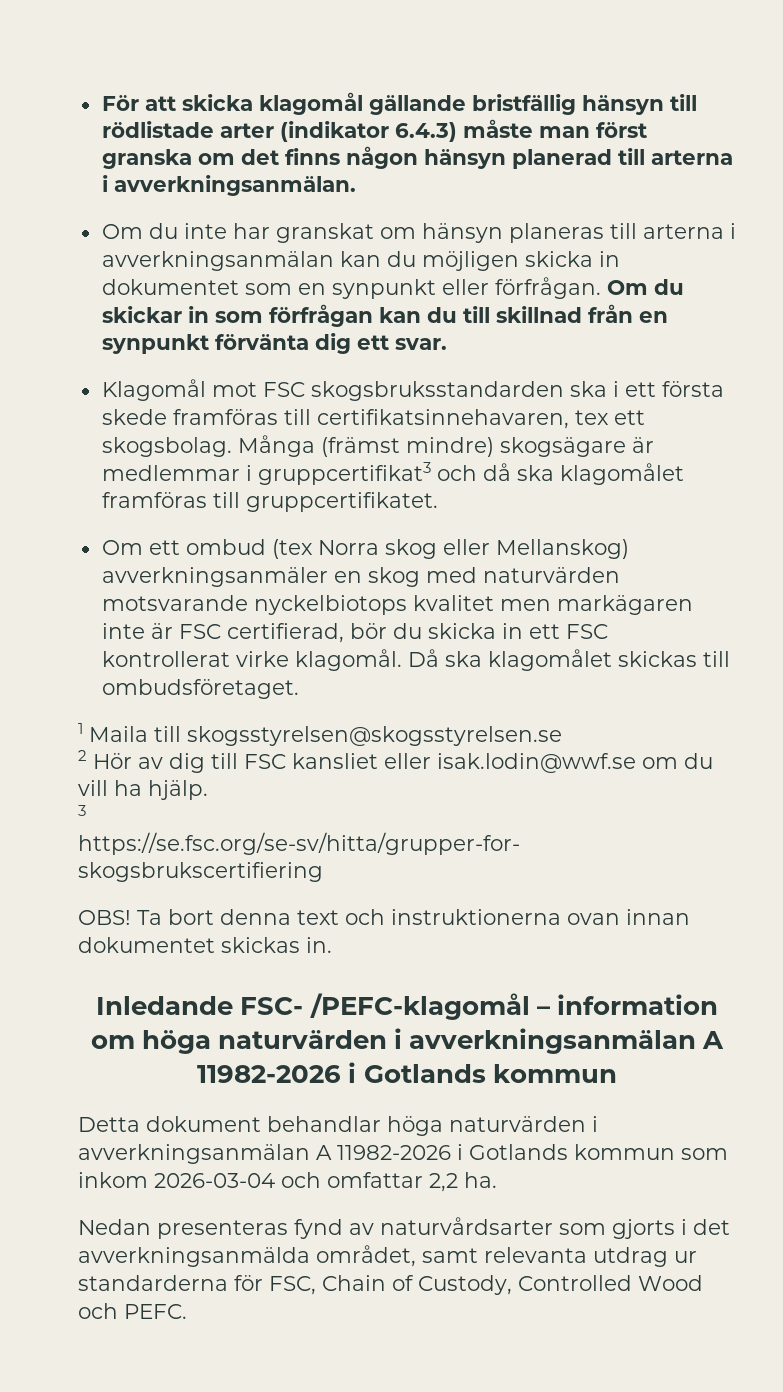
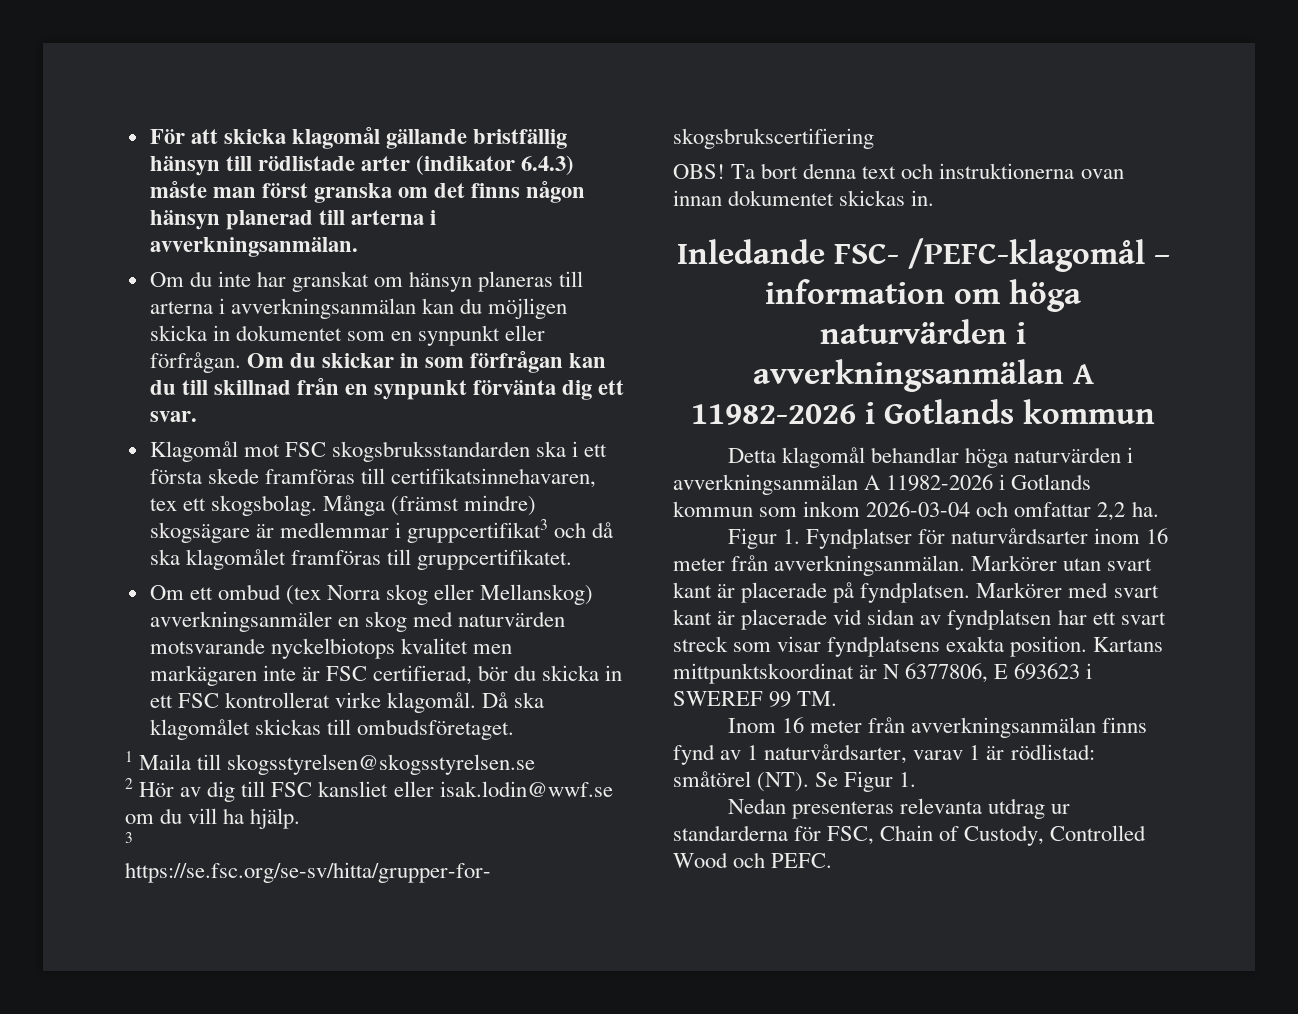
[146,1116,261,1132] dokument -> [781,447,865,468] klagomål
[78,1217,730,1239] [78,1245,478,1267] Nedan presenteras fynd av naturvårdsarter som gjorts i det avverkningsanmälda området, samt -> [727,528,1169,549] [673,555,1153,576] [673,582,1159,603] [673,609,1166,630] [673,636,1164,657] [673,663,1093,684] [673,691,838,707] [727,717,1147,738] [673,744,1095,765] [673,771,917,792] [727,798,894,819] Figur 1. Fyndplatser för naturvårdsarter inom 16 meter från avverkningsanmälan. Markörer utan svart kant är placerade på fyndplatsen. Markörer med svart kant är placerade vid sidan av fyndplatsen har ett svart streck som visar fyndplatsens exakta position. Kartans mittpunktskoordinat är N 6377806, E 693623 i SWEREF 99 TM. // Inom 16 meter från avverkningsanmälan finns fynd av 1 naturvårdsarter, varav 1 är rödlistad: småtörel (NT). Se Figur 1. // Nedan presenteras

